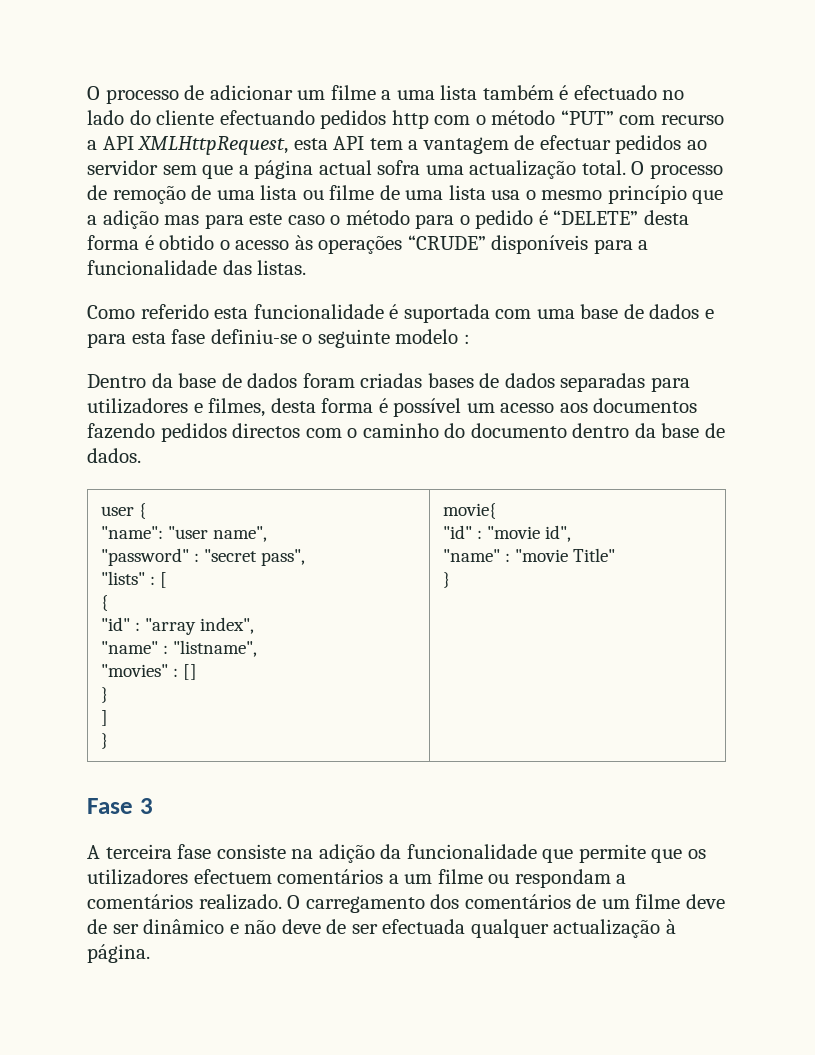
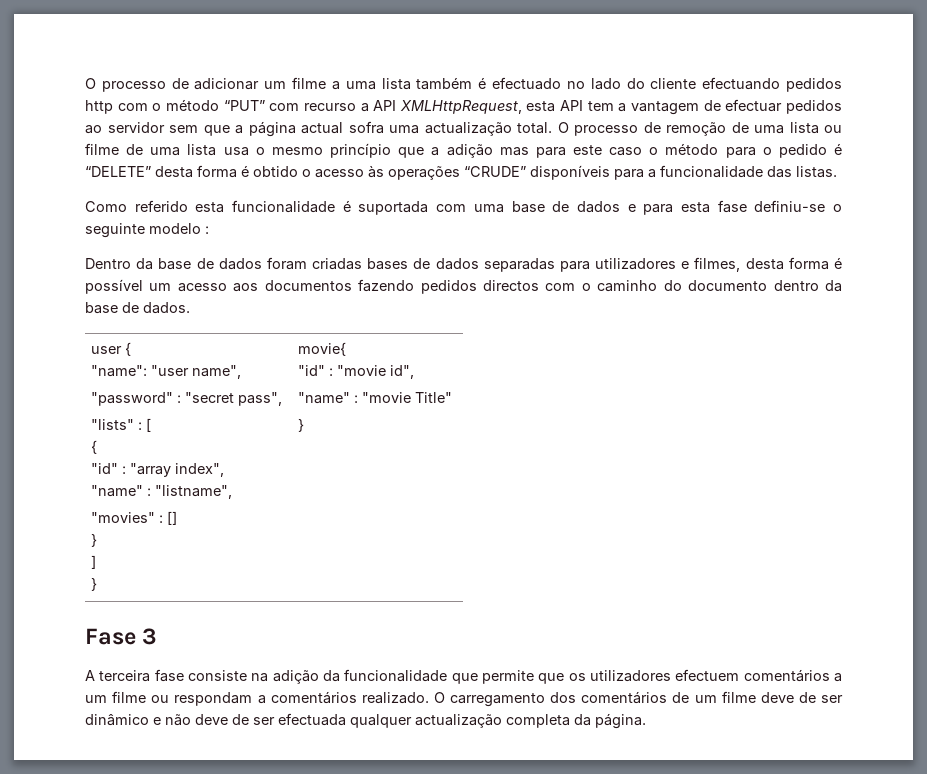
[665,919,676,934] à -> [506,714,591,728] completa da

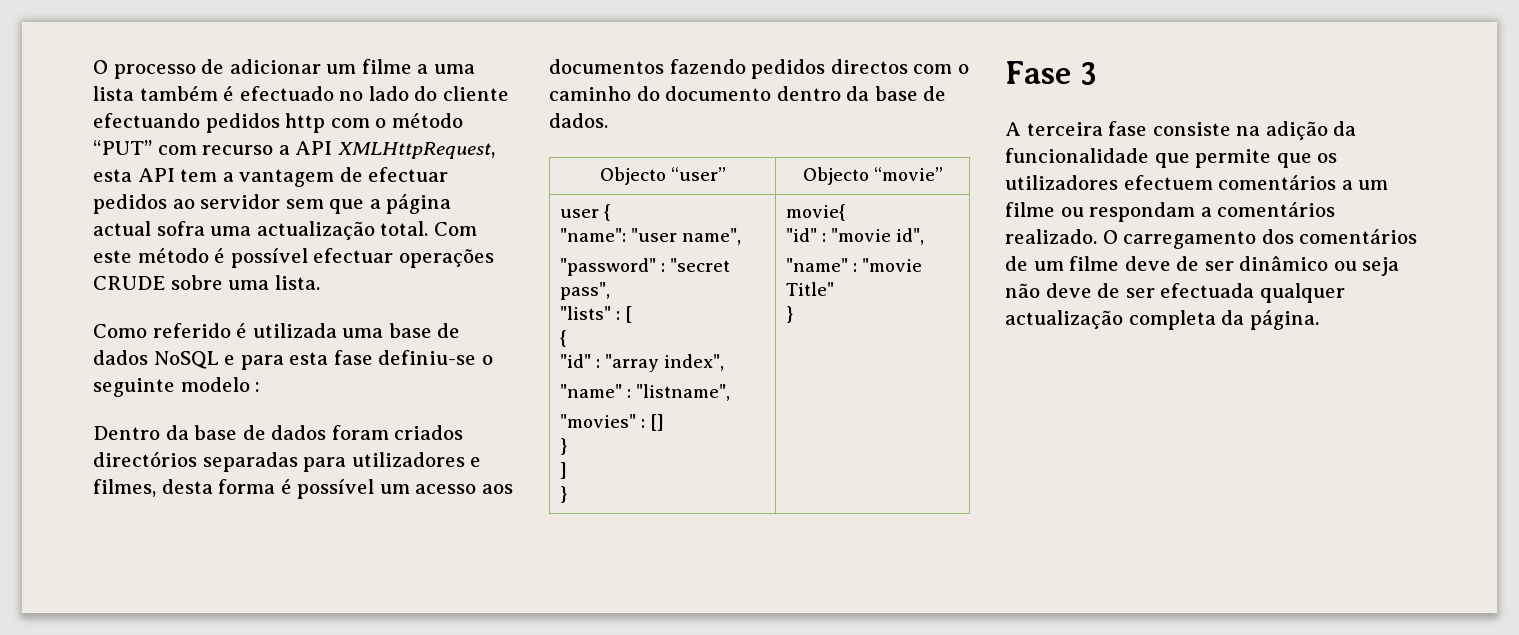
[557,122,842,136] [85,143,842,158] [85,165,837,180] [85,200,467,215] O processo de remoção de uma lista ou filme de uma lista usa o mesmo princípio que a adição mas para este caso o método para o pedido é “DELETE” desta forma é obtido o acesso às operações “CRUDE” disponíveis para a funcionalidade das listas. // Como referido esta funcionalidade é suportada com -> [433,222,477,236] [93,248,494,268] [93,275,320,290] [93,323,337,338] Com este método é possível efectuar operações CRUDE sobre uma lista. // Como referido é utilizada
(620, 207) none -> [153,351,219,369] NoSQL
[312,258,479,270] criadas bases de dados -> [394,425,464,440] [93,451,197,467] criados directórios
(190, 308) none -> [599,167,726,185] [802,167,943,185] // Objecto “user” | Objecto “movie”
[153,717,161,725] e -> [1333,257,1400,276] ou seja

